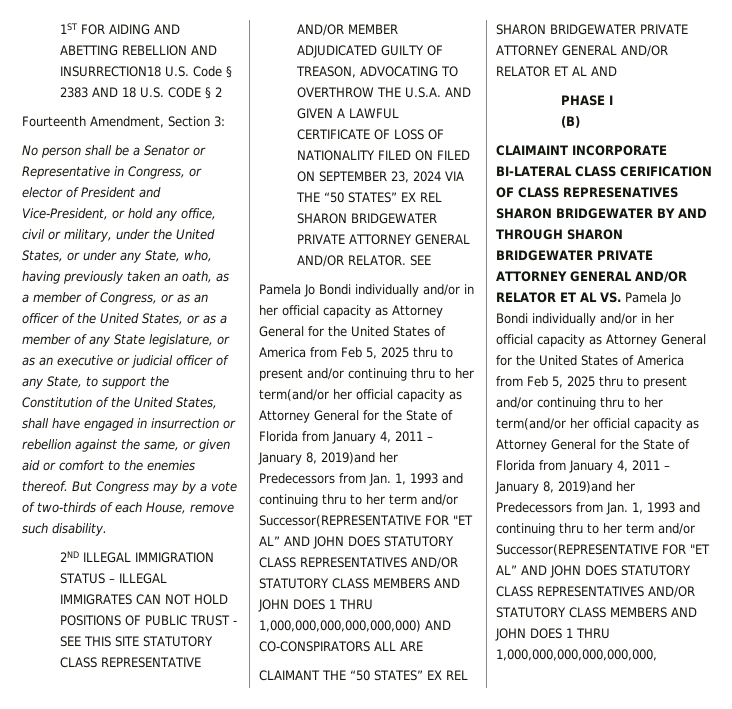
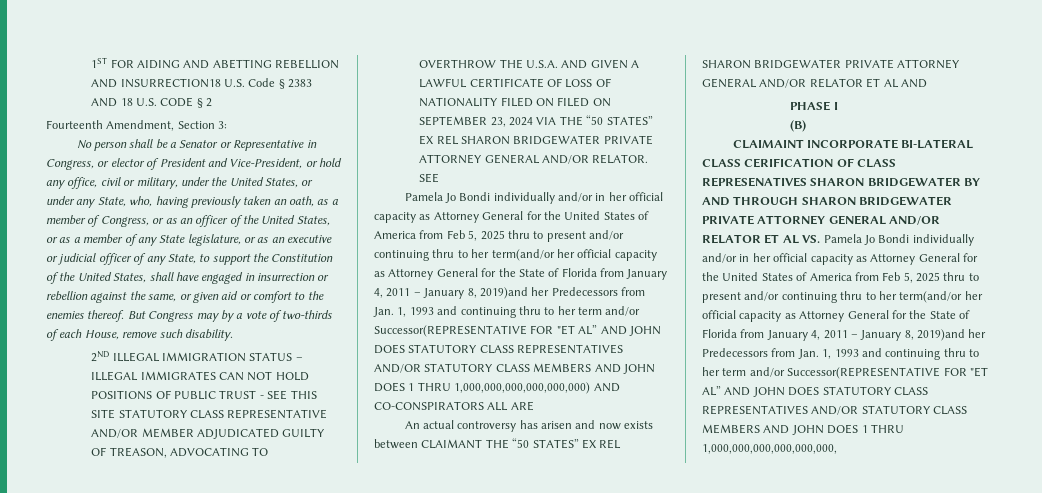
(423, 646) none -> [404,420,654,432] [374,439,418,449] An actual controversy has arisen and now exists between

